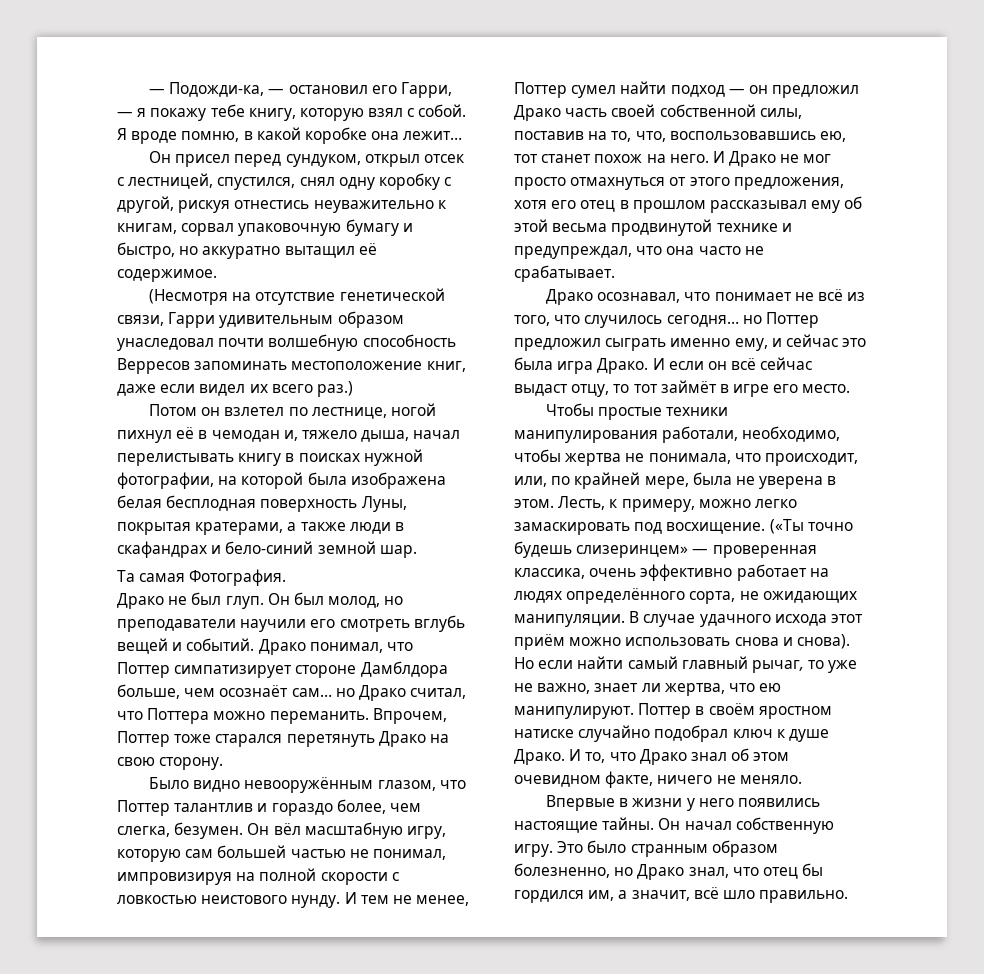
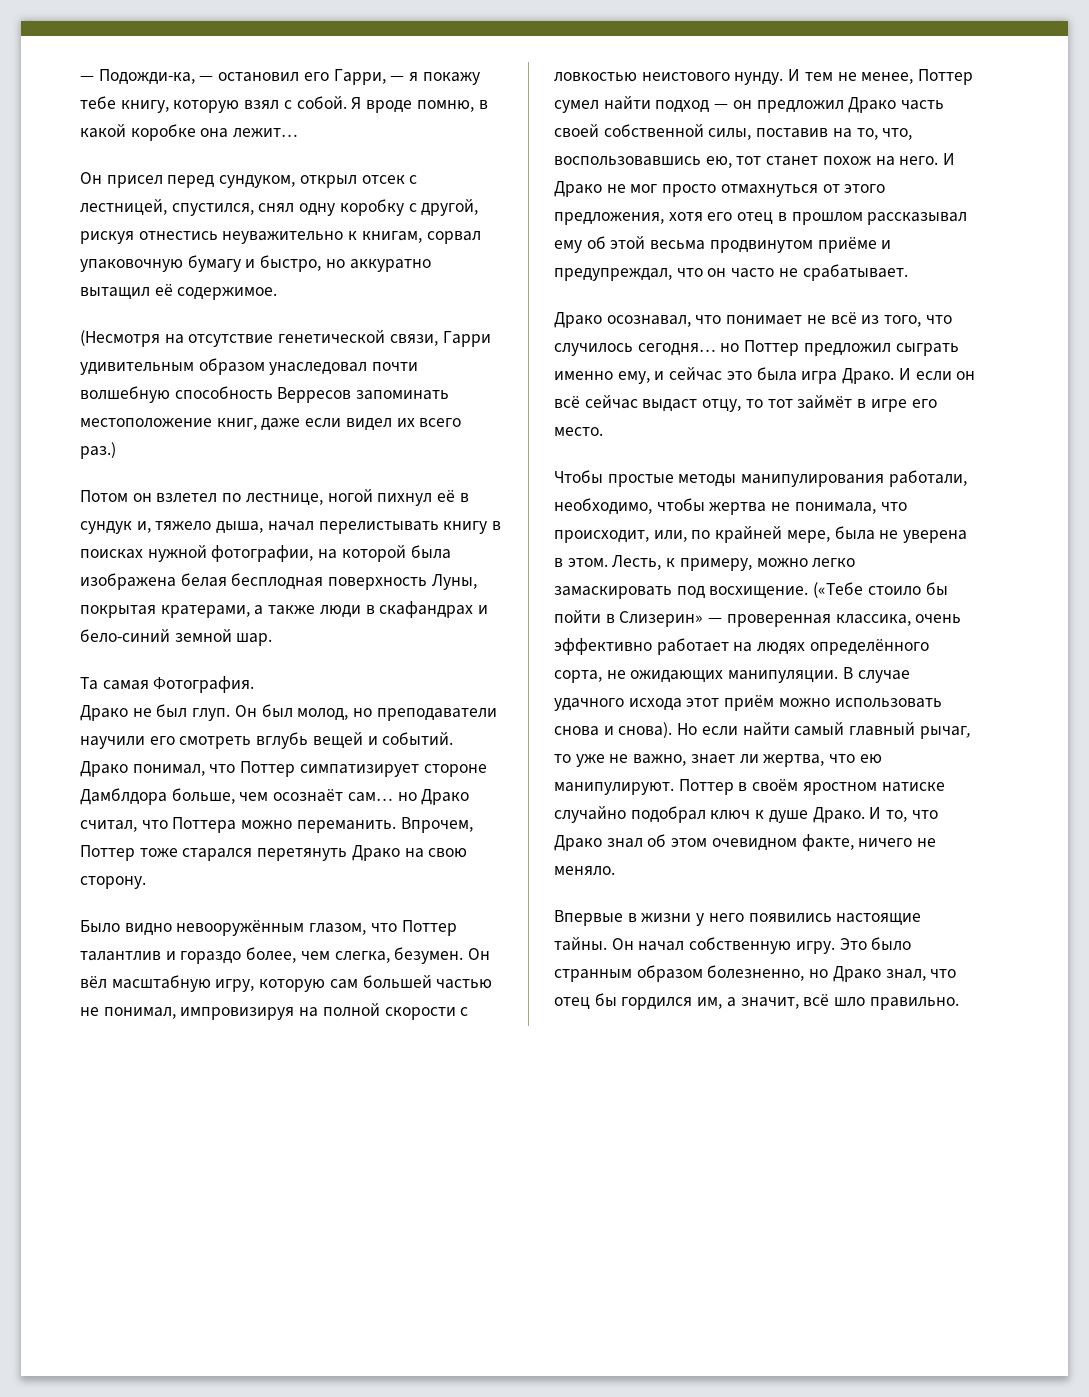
[211,430,280,442] чемодан -> [80,521,132,534] сундук
[611,219,778,236] продвинутой технике -> [709,237,877,253] продвинутом приёме
[666,246,695,255] она -> [707,268,727,277] он
[666,407,729,416] техники -> [678,474,737,487] методы
[769,519,853,534] [514,541,689,558] («Ты точно будешь слизеринцем» -> [813,582,948,598] [554,610,704,627] («Тебе стоило бы пойти в Слизерин»

